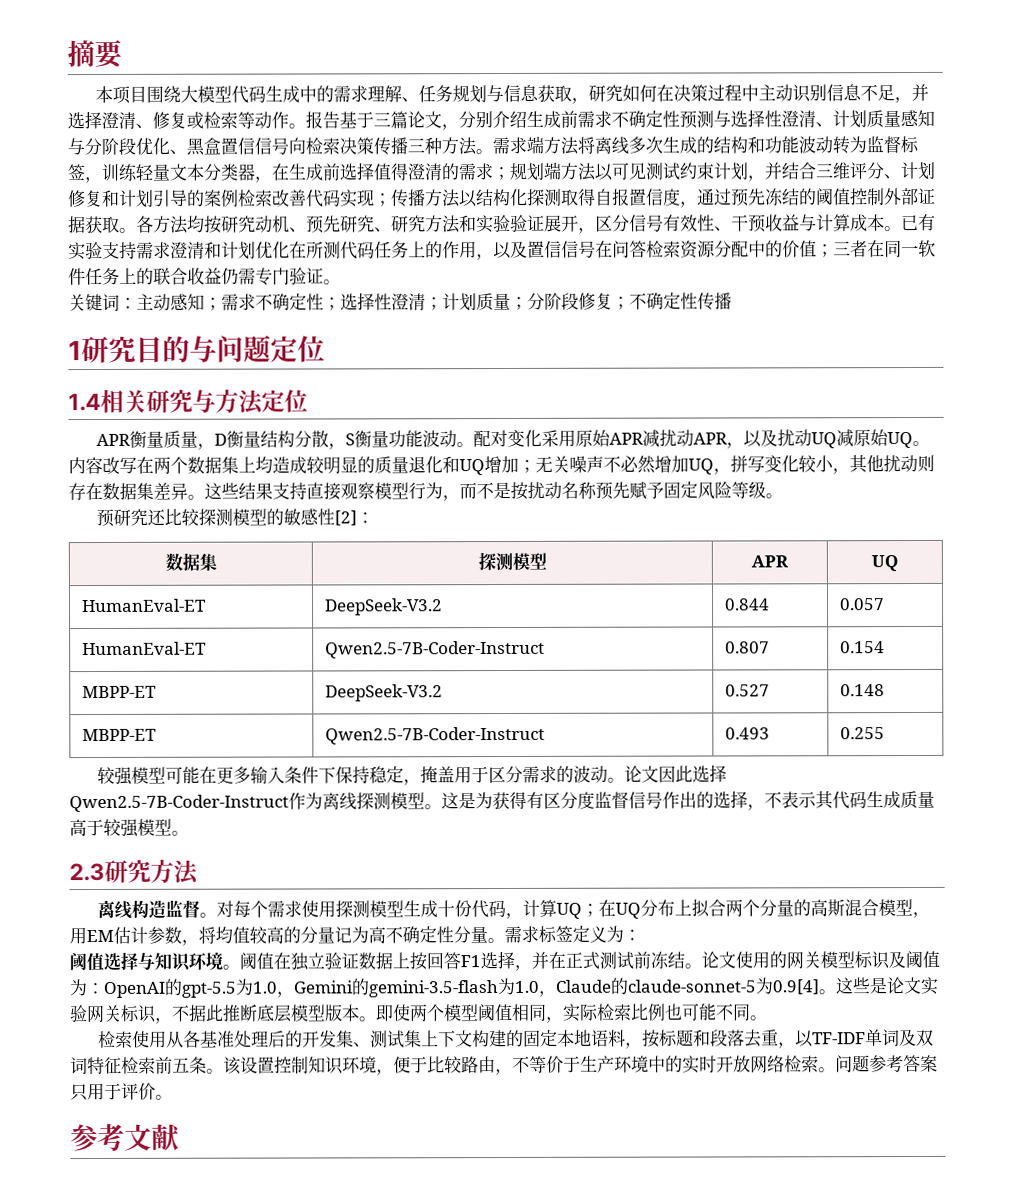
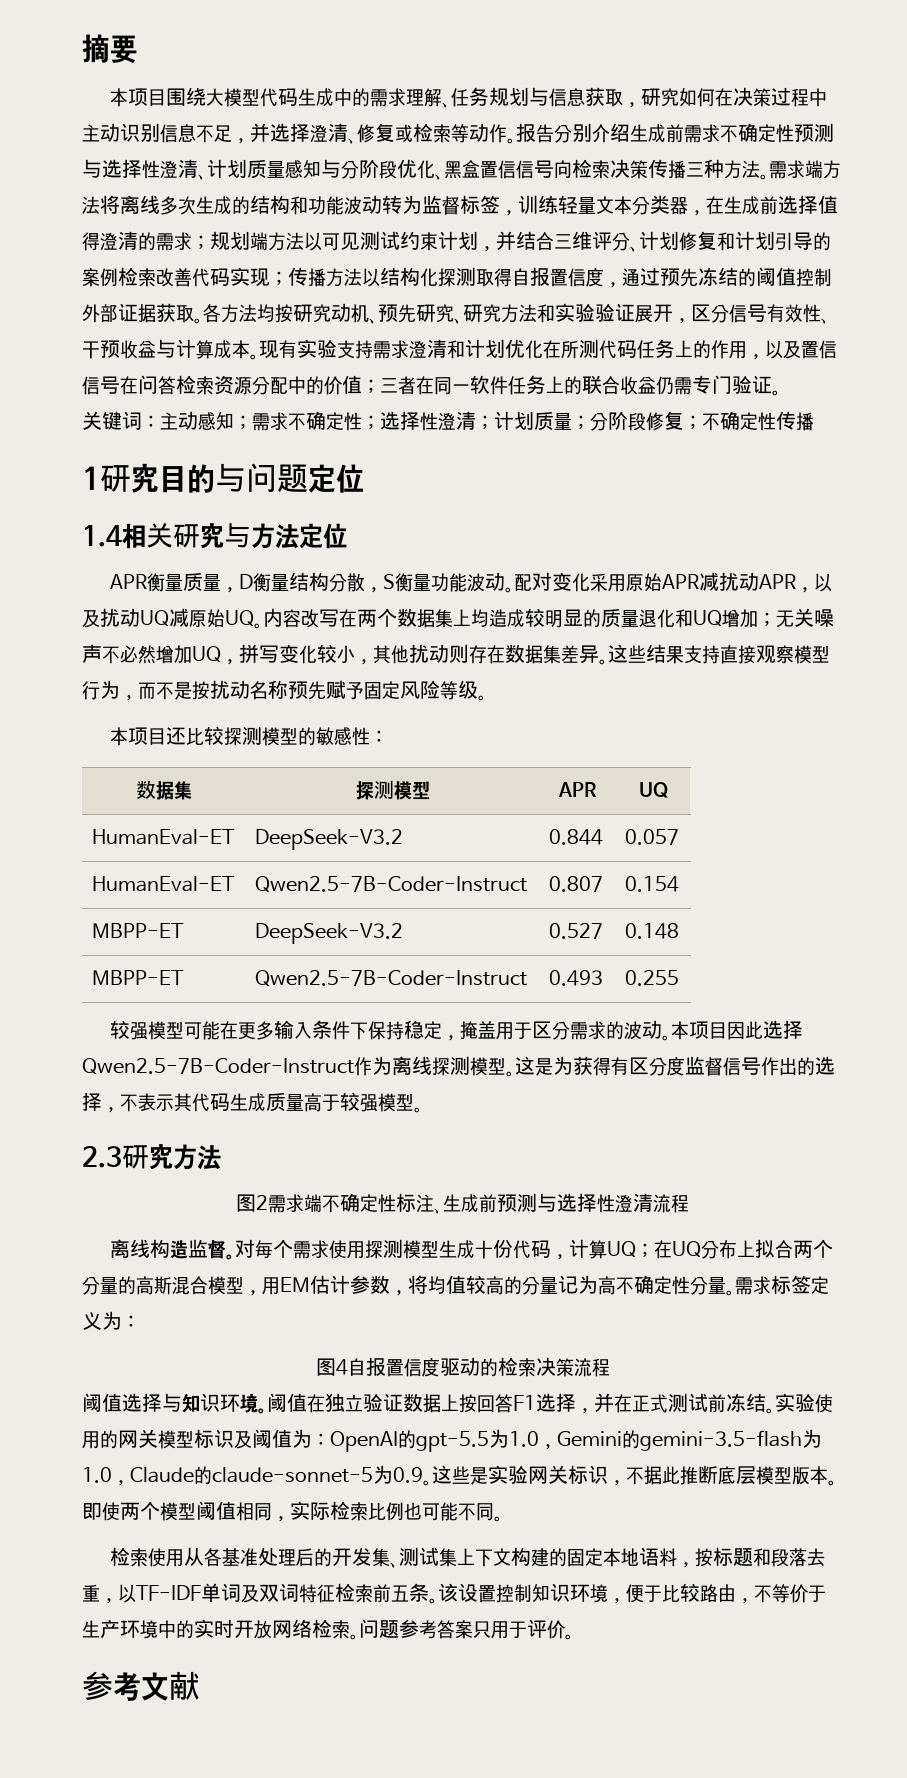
[339,111,459,131] 基于三篇论文， -> (554, 133) none
[901,214,919,232] 已 -> [259,340,279,359] 现
[96,508,149,528] 预研究 -> [109,727,166,746] 本项目
[334,510,358,526] [2] -> (370, 736) none
[624,765,660,783] 论文 -> [670,1021,727,1040] 本项目
(199, 872) none -> [236,1193,689,1214] // 图2需求端不确定性标注、生成前预测与选择性澄清流程
(641, 935) none -> [315,1357,610,1377] // 图4自报置信度驱动的检索决策流程
[701,951,736,969] 论文 -> [775,1393,815,1412] 实验
[772,979,819,995] 0.9[4] -> [392,1467,423,1483] 0.9
[886,976,921,995] 论文 -> (488, 1476) none

